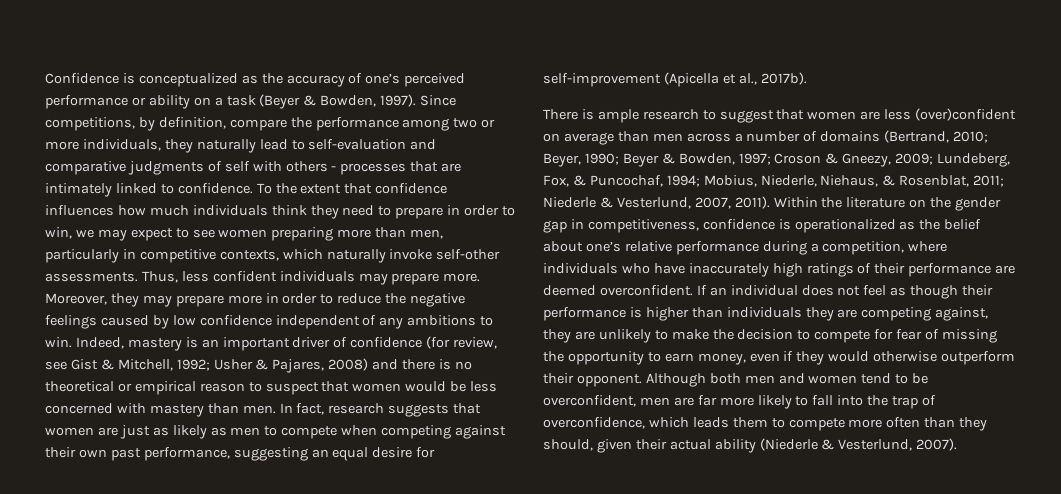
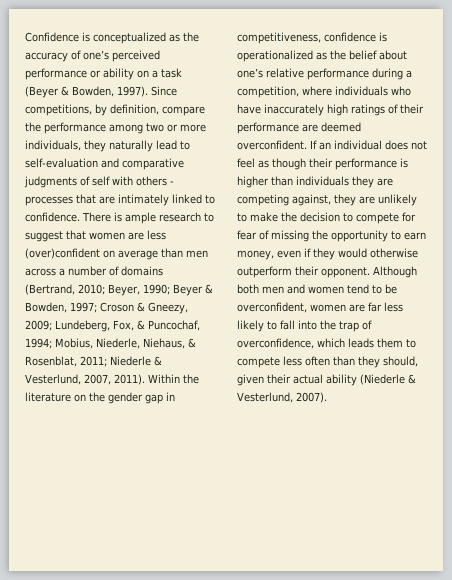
[256,183,448,194] [45,205,516,219] [45,227,444,241] [45,249,501,263] [45,271,481,285] [45,293,466,307] [45,315,494,329] [45,336,498,351] [45,358,472,373] [45,381,498,395] [45,403,482,417] [45,425,507,439] [45,447,436,461] [543,72,807,87] To the extent that confidence influences how much individuals think they need to prepare in order to win, we may expect to see women preparing more than men, particularly in competitive contexts, which naturally invoke self-other assessments. Thus, less confident individuals may prepare more. Moreover, they may prepare more in order to reduce the negative feelings caused by low confidence independent of any ambitions to win. Indeed, mastery is an important driver of confidence (for review, see Gist & Mitchell, 1992; Usher & Pajares, 2008) and there is no theoretical or empirical reason to suspect that women would be less concerned with mastery than men. In fact, research suggests that women are just as likely as men to compete when competing against their own past performance, suggesting an equal desire for self-improvement (Apicella et al., 2017b). // -> (80, 217) none
[639,397,670,406] men -> [310,304,346,312] women
[719,397,754,406] more -> [384,302,403,312] less
[848,419,883,428] more -> [283,356,302,366] less

